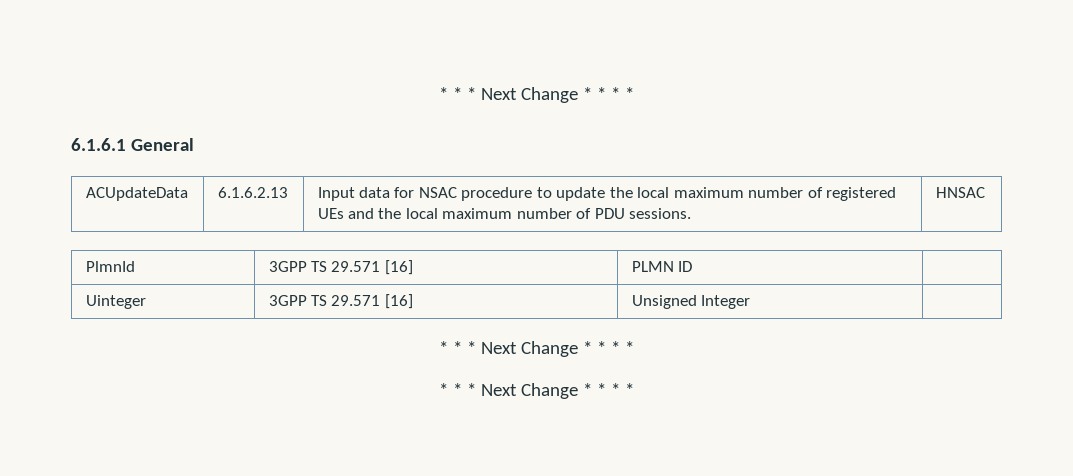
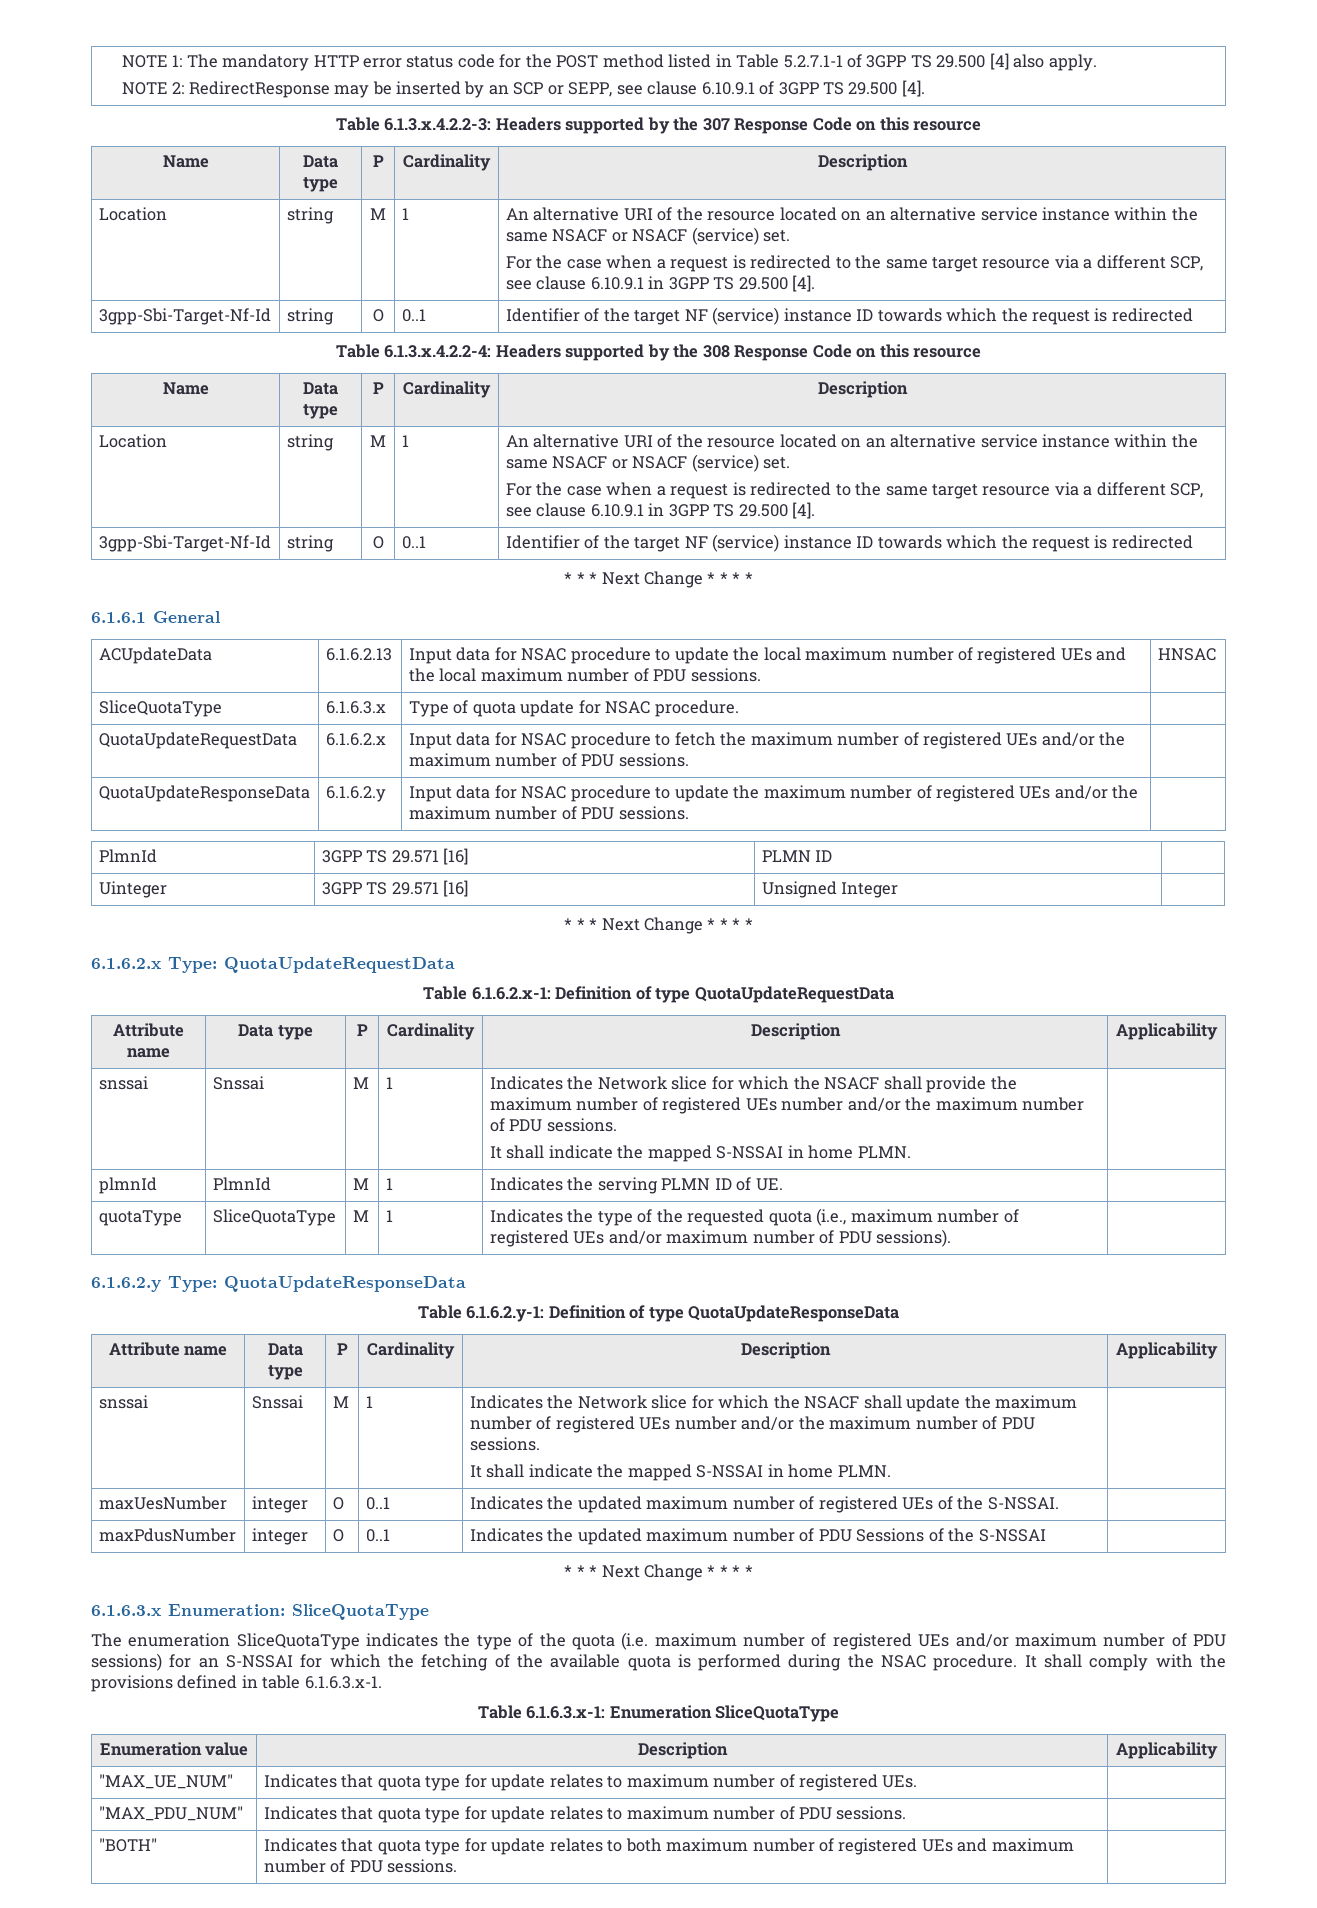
(439, 93) none -> [121,53,1097,71] [121,80,925,98] [335,117,982,134] [162,155,209,168] [303,155,338,168] [303,177,338,192] [372,155,384,167] [403,154,491,171] [817,154,908,171] [98,207,167,221] [286,207,334,224] [370,208,386,220] [401,208,409,220] [505,207,1198,221] [505,227,791,245] [505,255,1204,272] [505,275,816,292] [98,308,271,325] [286,308,334,325] [372,309,384,322] [401,309,426,322] [505,307,1193,325] [335,344,982,361] [162,382,209,395] [303,382,338,395] [303,404,338,419] [372,382,384,394] [403,381,491,398] [817,381,908,398] [98,434,167,448] [286,434,334,451] [370,435,386,447] [401,435,409,447] [505,434,1198,448] [505,454,791,472] [505,482,1204,499] [505,502,816,519] [98,535,271,552] [286,535,334,552] [372,536,384,549] [401,536,426,549] [505,534,1193,552] NOTE 1: The mandatory HTTP error status code for the POST method listed in Table 5.2.7.1-1 of 3GPP TS 29.500 [4] also apply. // NOTE 2: RedirectResponse may be inserted by an SCP or SEPP, see clause 6.10.9.1 of 3GPP TS 29.500 [4]. // Table 6.1.3.x.4.2.2-3: Headers supported by the 307 Response Code on this resource // Name | Data type | P | Cardinality | Description // Location | string | M | 1 | An alternative URI of the resource located on an alternative service instance within the same NSACF or NSACF (service) set. // For the case when a request is redirected to the same target resource via a different SCP, see clause 6.10.9.1 in 3GPP TS 29.500 [4]. // 3gpp-Sbi-Target-Nf-Id | string | O | 0..1 | Identifier of the target NF (service) instance ID towards which the request is redirected // Table 6.1.3.x.4.2.2-4: Headers supported by the 308 Response Code on this resource // Name | Data type | P | Cardinality | Description // Location | string | M | 1 | An alternative URI of the resource located on an alternative service instance within the same NSACF or NSACF (service) set. // For the case when a request is redirected to the same target resource via a different SCP, see clause 6.10.9.1 in 3GPP TS 29.500 [4]. // 3gpp-Sbi-Target-Nf-Id | string | O | 0..1 | Identifier of the target NF (service) instance ID towards which the request is redirected //
(985, 192) none -> [98,700,222,717] [325,701,386,714] [408,700,739,717] [98,732,297,749] [325,733,386,746] [408,732,1126,749] [408,753,689,767] [98,785,310,802] [325,786,386,802] [408,785,1139,802] [408,806,689,820] // SliceQuotaType | 6.1.6.3.x | Type of quota update for NSAC procedure. | // QuotaUpdateRequestData | 6.1.6.2.x | Input data for NSAC procedure to fetch the maximum number of registered UEs and/or the maximum number of PDU sessions. | // QuotaUpdateResponseData | 6.1.6.2.y | Input data for NSAC procedure to update the maximum number of registered UEs and/or the maximum number of PDU sessions. |
[439,383,634,399] // * * * Next Change * * * * -> [91,957,455,973] [423,986,894,1003] [113,1023,184,1037] [127,1048,170,1058] [238,1024,313,1040] [356,1024,368,1036] [387,1023,475,1040] [750,1023,841,1040] [1116,1023,1218,1040] [98,1076,148,1090] [212,1076,264,1090] [352,1077,369,1089] [385,1077,393,1089] [489,1076,1017,1093] [489,1097,1085,1114] [489,1118,617,1132] [489,1145,911,1162] [98,1177,157,1194] [212,1177,271,1191] [352,1178,369,1190] [385,1178,393,1190] [489,1177,783,1194] [98,1210,182,1226] [212,1209,336,1226] [352,1210,369,1222] [385,1210,393,1222] [489,1208,1019,1226] [489,1229,952,1247] [91,1276,466,1292] [417,1305,900,1322] [108,1342,228,1356] [267,1343,303,1356] [267,1365,303,1380] [336,1343,348,1355] [367,1342,455,1359] [740,1342,831,1359] [1116,1342,1218,1359] [98,1395,148,1409] [251,1395,303,1409] [332,1396,349,1408] [365,1396,373,1408] [469,1395,1077,1412] [469,1416,1035,1433] [469,1437,540,1451] [469,1464,891,1481] [98,1496,227,1510] [251,1496,308,1513] [332,1497,344,1510] [365,1497,390,1510] [469,1496,1059,1513] [98,1528,236,1542] [251,1528,308,1545] [332,1529,344,1542] [365,1529,390,1542] [469,1528,1046,1545] [564,1564,753,1581] [91,1604,429,1620] [91,1632,1226,1650] [91,1653,1227,1671] [91,1675,382,1692] [477,1705,840,1722] [99,1742,249,1756] [637,1742,728,1759] [1116,1742,1218,1759] [98,1774,233,1789] [263,1774,918,1791] [98,1806,243,1821] [263,1806,907,1823] [98,1838,157,1852] [263,1838,1074,1855] [263,1859,458,1873] // 6.1.6.2.x Type: QuotaUpdateRequestData // Table 6.1.6.2.x-1: Definition of type QuotaUpdateRequestData // Attribute name | Data type | P | Cardinality | Description | Applicability // snssai | Snssai | M | 1 | Indicates the Network slice for which the NSACF shall provide the maximum number of registered UEs number and/or the maximum number of PDU sessions. // It shall indicate the mapped S-NSSAI in home PLMN. | // plmnId | PlmnId | M | 1 | Indicates the serving PLMN ID of UE. | // quotaType | SliceQuotaType | M | 1 | Indicates the type of the requested quota (i.e., maximum number of registered UEs and/or maximum number of PDU sessions). | // 6.1.6.2.y Type: QuotaUpdateResponseData // Table 6.1.6.2.y-1: Definition of type QuotaUpdateResponseData // Attribute name | Data type | P | Cardinality | Description | Applicability // snssai | Snssai | M | 1 | Indicates the Network slice for which the NSACF shall update the maximum number of registered UEs number and/or the maximum number of PDU sessions. // It shall indicate the mapped S-NSSAI in home PLMN. | // maxUesNumber | integer | O | 0..1 | Indicates the updated maximum number of registered UEs of the S-NSSAI. | // maxPdusNumber | integer | O | 0..1 | Indicates the updated maximum number of PDU Sessions of the S-NSSAI | // * * * Next Change * * * * // 6.1.6.3.x Enumeration: SliceQuotaType // The enumeration SliceQuotaType indicates the type of the quota (i.e. maximum number of registered UEs and/or maximum number of PDU sessions) for an S-NSSAI for which the fetching of the available quota is performed during the NSAC procedure. It shall comply with the provisions defined in table 6.1.6.3.x-1. // Table 6.1.6.3.x-1: Enumeration SliceQuotaType // Enumeration value | Description | Applicability // "MAX_UE_NUM" | Indicates that quota type for update relates to maximum number of registered UEs. | // "MAX_PDU_NUM" | Indicates that quota type for update relates to maximum number of PDU sessions. | // "BOTH" | Indicates that quota type for update relates to both maximum number of registered UEs and maximum number of PDU sessions. |

